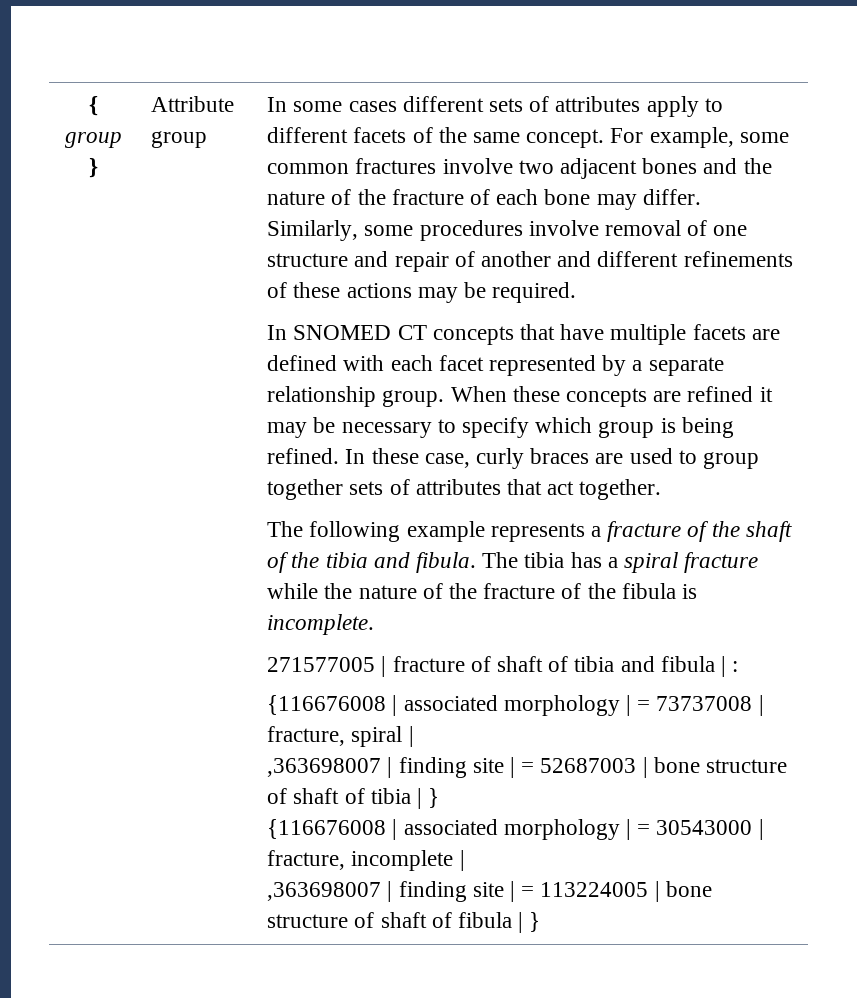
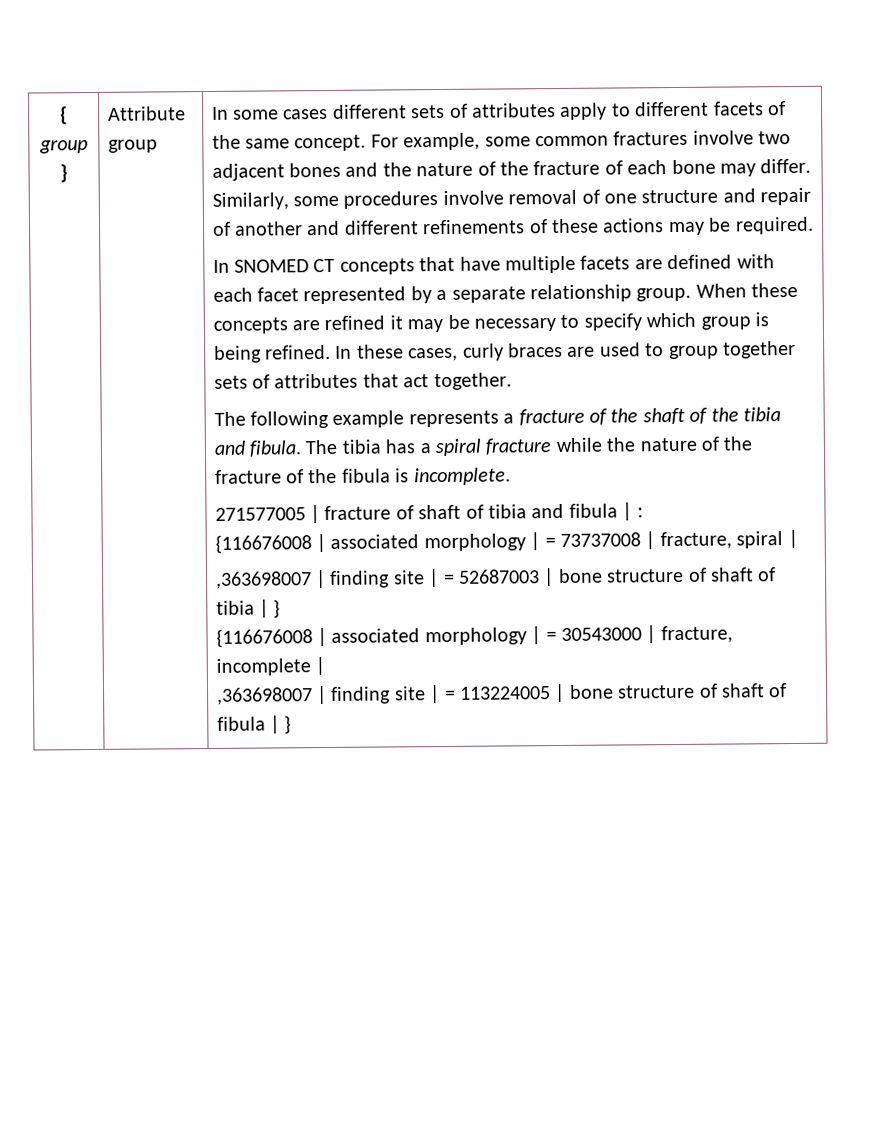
[424,453,470,468] case, -> [408,347,459,362] cases,

